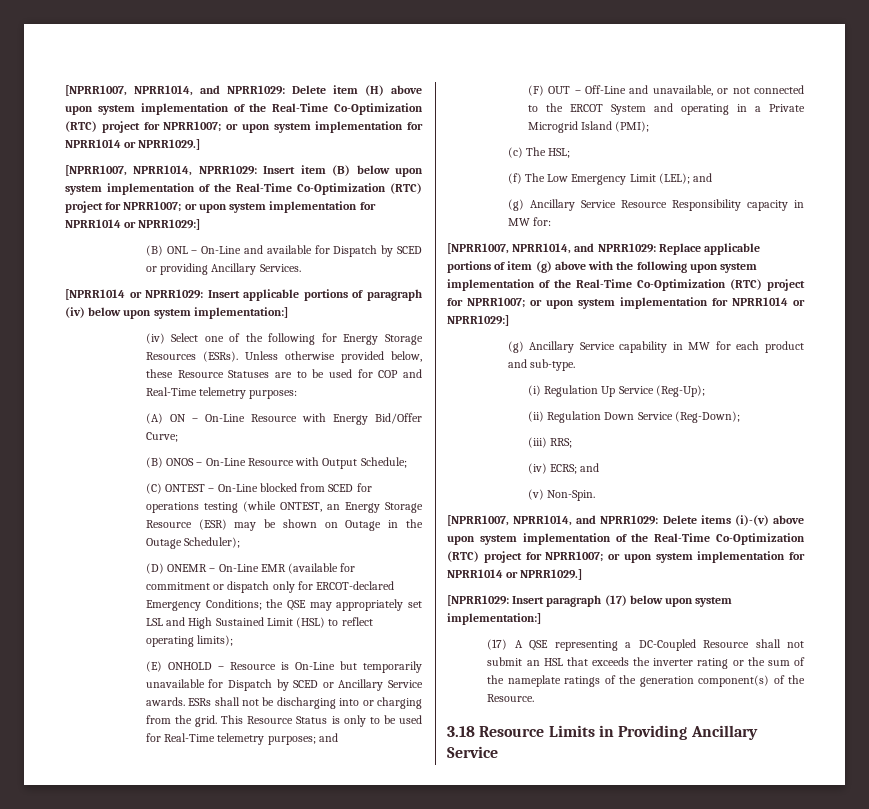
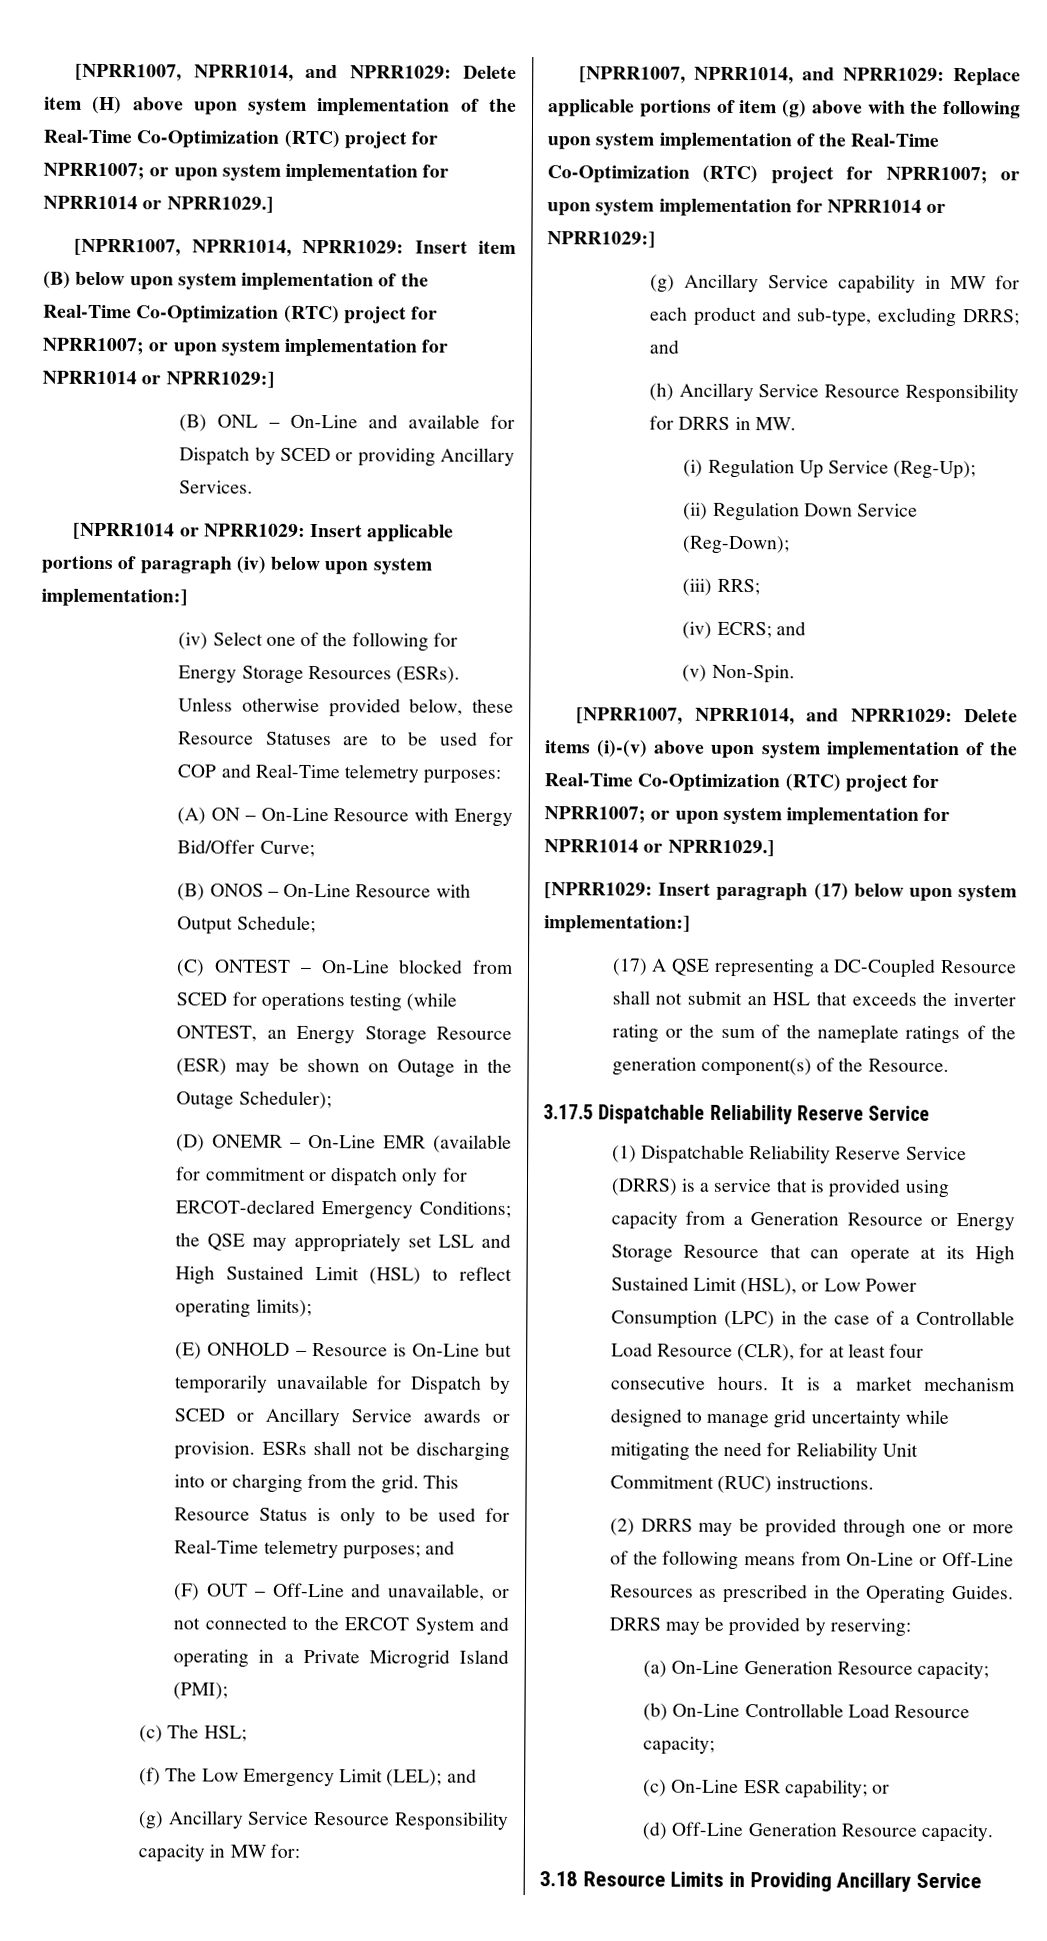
[145,697,185,706] awards. -> [423,1408,510,1423] [174,1441,256,1460] awards or provision.
[529,359,575,371] sub-type. -> [797,307,1020,328] [648,339,679,354] [648,382,1019,404] [648,415,796,431] sub-type, excluding DRRS; and // (h) Ancillary Service Resource Responsibility for DRRS in MW.
(535, 698) none -> [543,1104,931,1125] [611,1144,967,1165] [610,1178,950,1199] [610,1210,1015,1232] [610,1244,1015,1265] [610,1276,917,1296] [610,1310,1015,1329] [610,1342,925,1362] [610,1375,1016,1392] [609,1408,949,1429] [609,1441,918,1461] [609,1475,875,1494] [609,1518,1014,1538] [609,1550,1014,1571] [609,1583,1014,1604] [608,1616,911,1637] [642,1660,990,1681] [642,1702,971,1721] [642,1736,715,1755] [642,1779,891,1799] [641,1821,994,1843] // 3.17.5 Dispatchable Reliability Reserve Service // (1) Dispatchable Reliability Reserve Service (DRRS) is a service that is provided using capacity from a Generation Resource or Energy Storage Resource that can operate at its High Sustained Limit (HSL), or Low Power Consumption (LPC) in the case of a Controllable Load Resource (CLR), for at least four consecutive hours. It is a market mechanism designed to manage grid uncertainty while mitigating the need for Reliability Unit Commitment (RUC) instructions. // (2) DRRS may be provided through one or more of the following means from On-Line or Off-Line Resources as prescribed in the Operating Guides. DRRS may be provided by reserving: // (a) On-Line Generation Resource capacity; // (b) On-Line Controllable Load Resource capacity; // (c) On-Line ESR capability; or // (d) Off-Line Generation Resource capacity.

